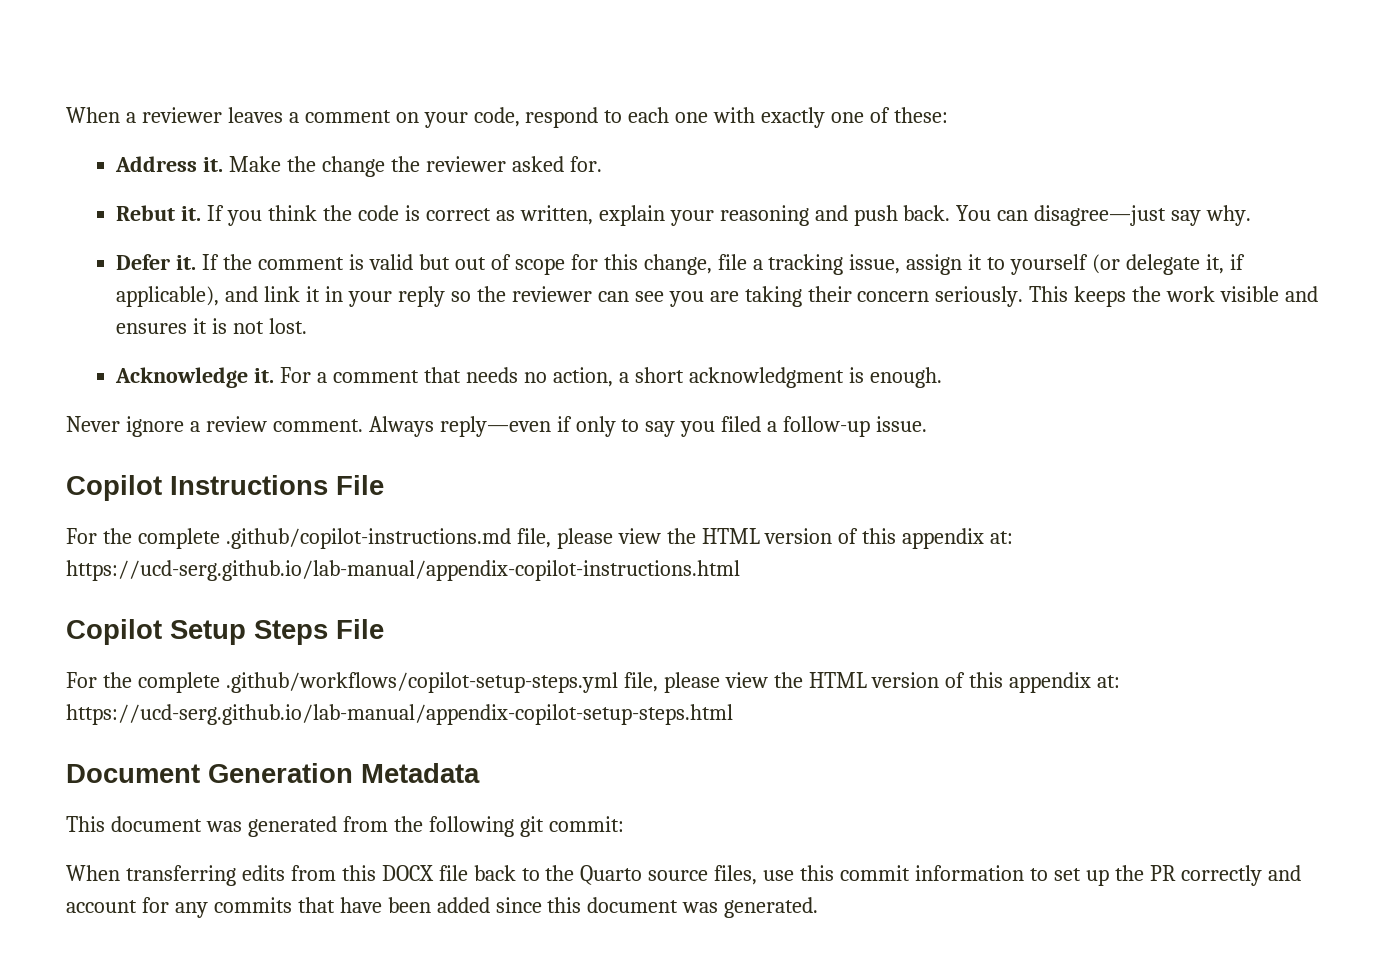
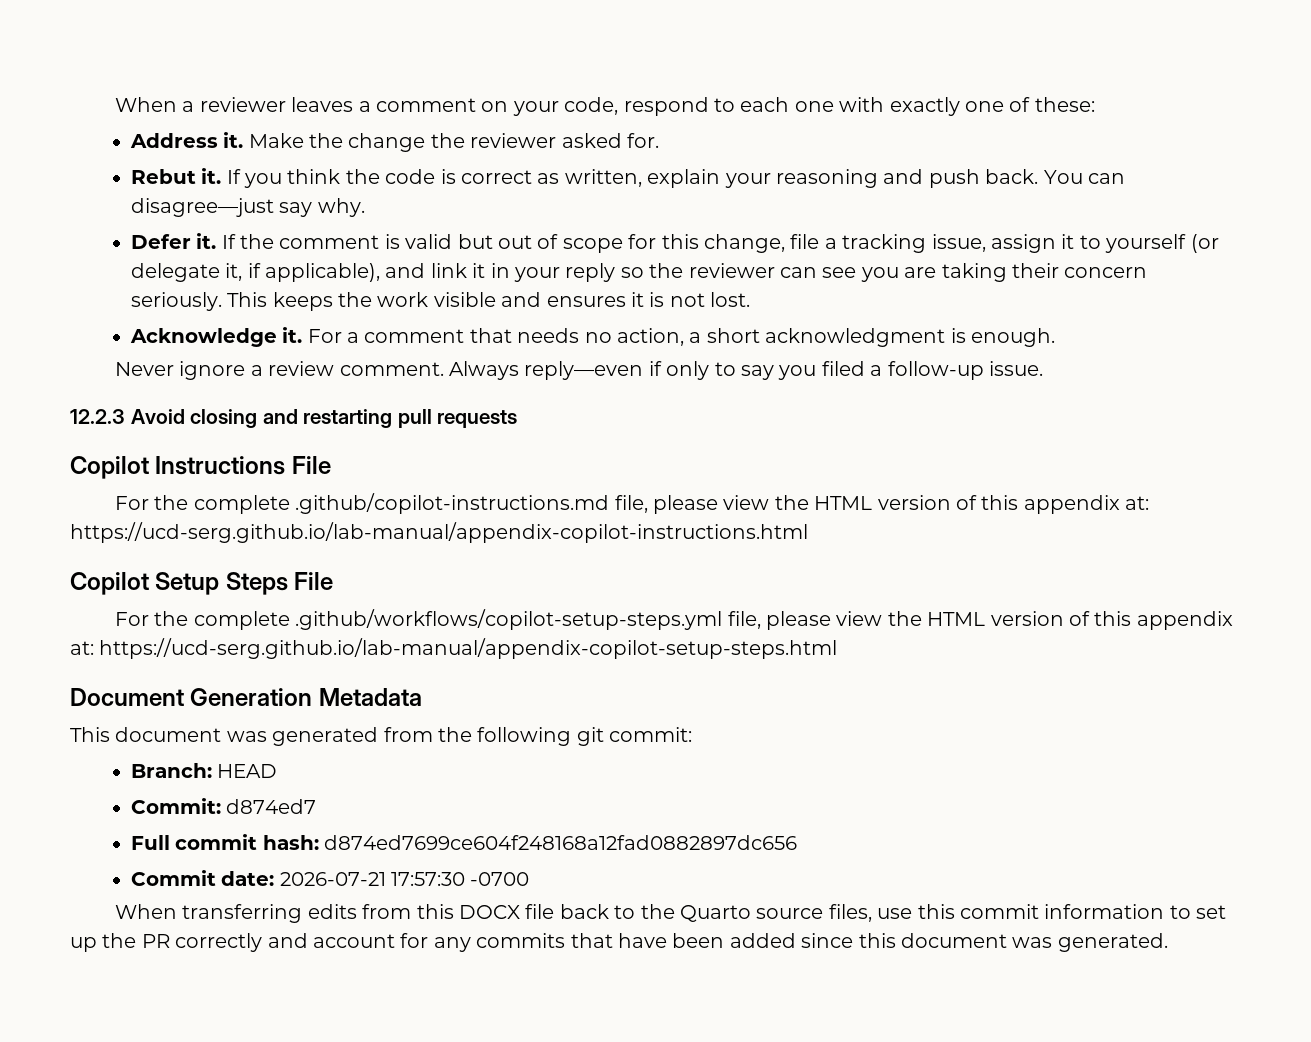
(928, 424) none -> [70,409,518,428] // 12.2.3 Avoid closing and restarting pull requests
(624, 824) none -> [130,763,278,778] [130,798,317,814] [130,834,797,850] [130,870,530,886] // Branch: HEAD // Commit: d874ed7 // Full commit hash: d874ed7699ce604f248168a12fad0882897dc656 // Commit date: 2026-07-21 17:57:30 -0700

